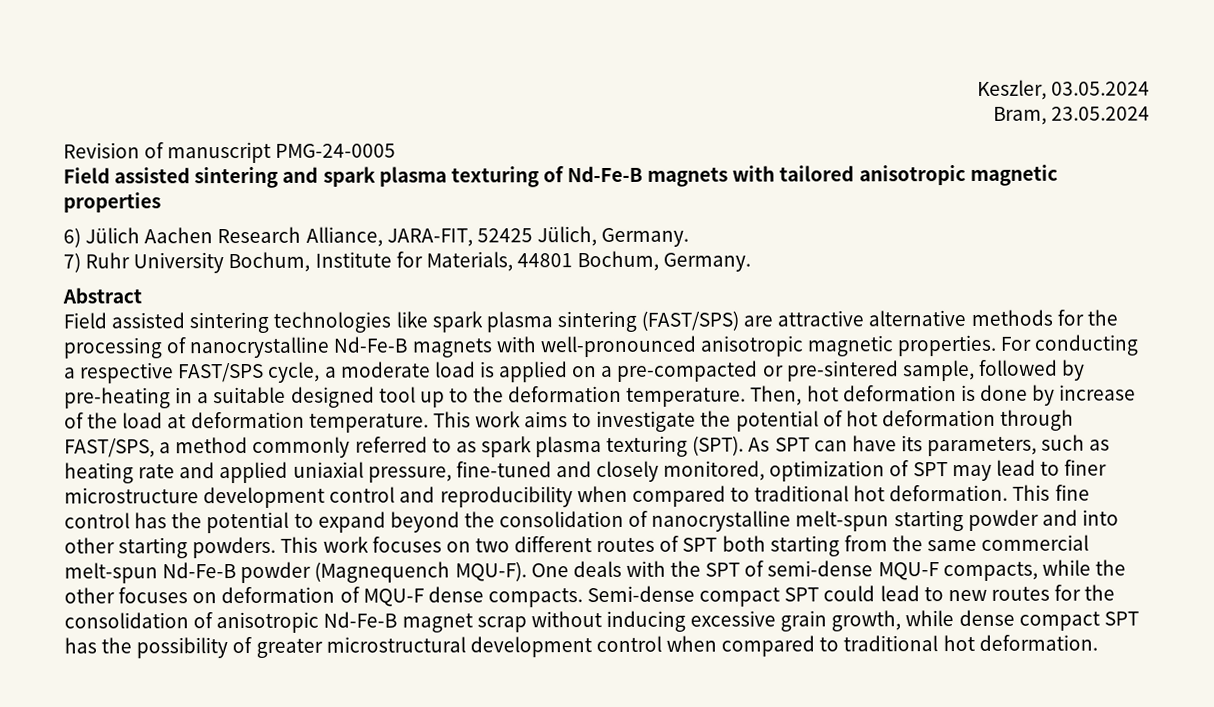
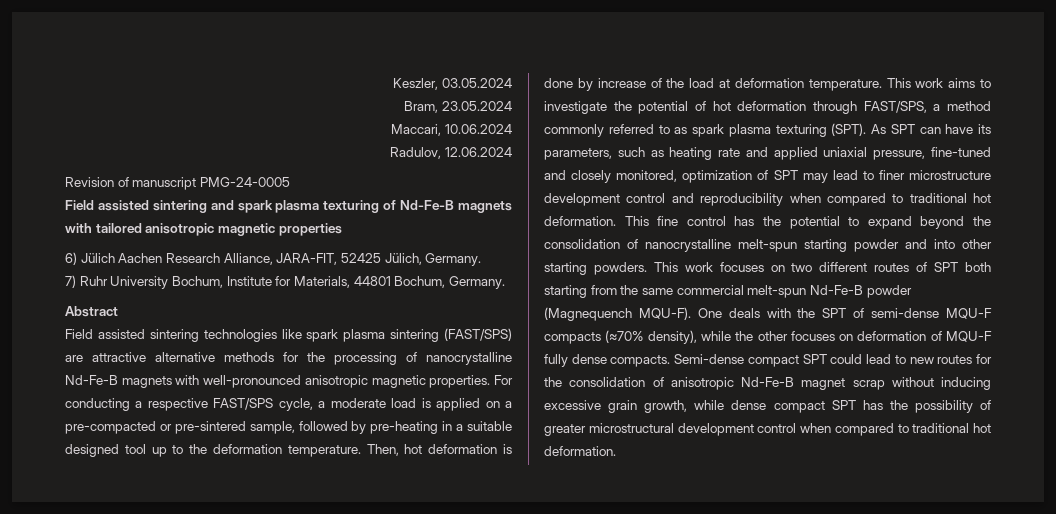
(1150, 113) none -> [391,124,512,136] [390,147,512,159] // Maccari, 10.06.2024 // Radulov, 12.06.2024
[942,561,1038,582] compacts, -> [544,330,697,344] compacts (≈70% density),
(424, 597) none -> [544,354,568,367] fully

